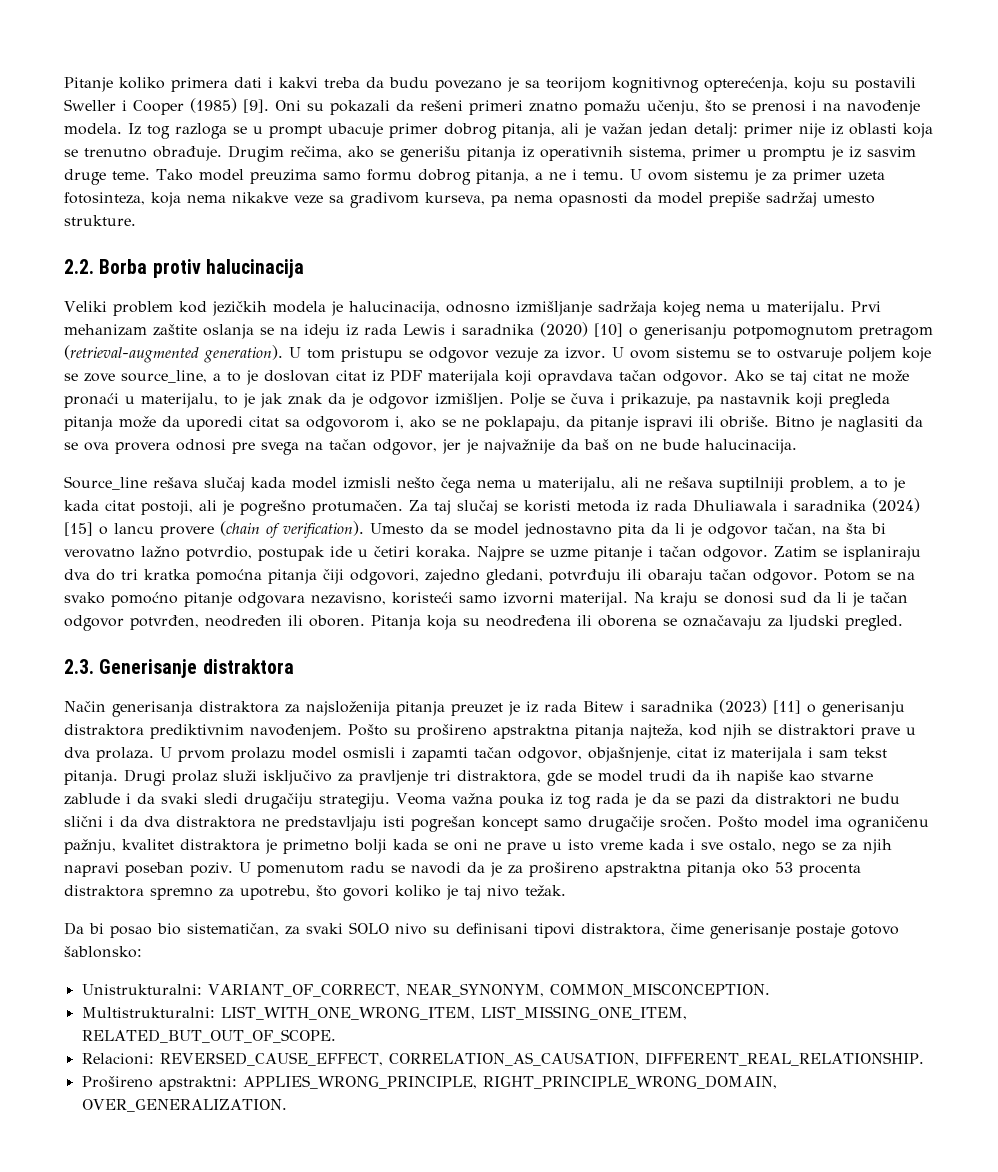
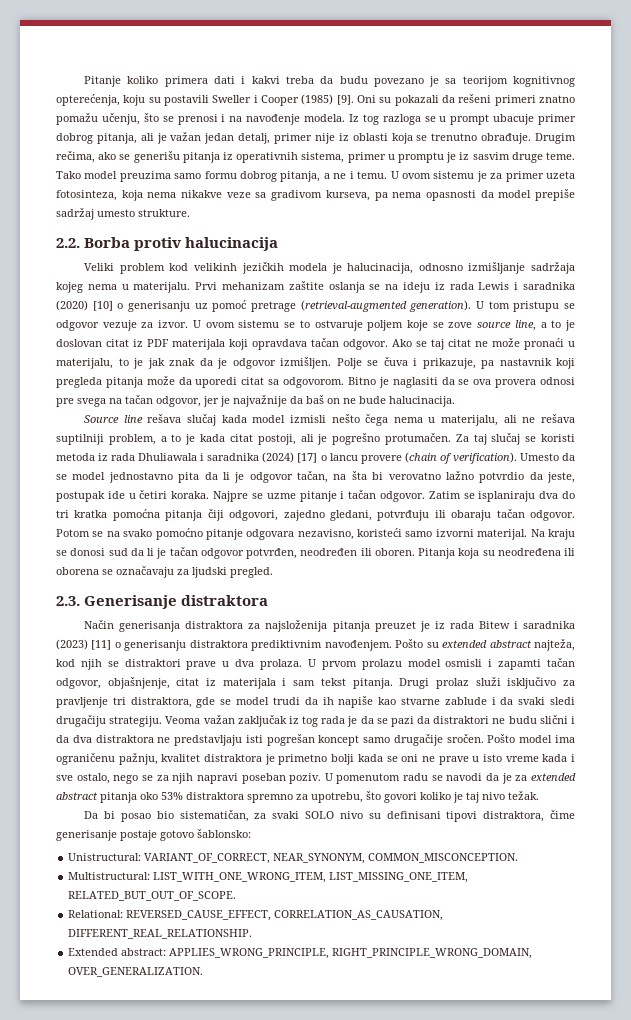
[694,123,738,138] detalj: -> [238,133,271,144] detalj,
(207, 307) none -> [193,263,237,271] velikinh
[733,326,933,340] potpomognutom pretragom -> [194,300,296,312] uz pomoć pretrage
[121,370,207,383] source_line, -> [477,320,536,331] source line,
[306,416,769,432] odgovorom i, ako se ne poklapaju, da pitanje ispravi ili obriše. -> [283,377,345,388] odgovorom.
[64,476,147,490] Source_line -> [84,415,143,423] Source line
[64,522,93,536] [15] -> [297,453,318,463] [17]
[186,546,252,561] potvrdio, -> [479,472,575,483] potvrdio da jeste,
[417,724,624,739] prošireno apstraktna pitanja -> [442,640,532,648] extended abstract
[451,793,544,808] važna pouka -> [203,715,287,727] važan zaključak
[528,862,861,877] prošireno apstraktna pitanja oko 53 procenta -> [530,773,576,781] [56,792,183,803] extended abstract pitanja oko 53%
[81,984,202,995] Unistrukturalni: -> [68,853,142,861] Unistructural:
[81,1007,215,1018] Multistrukturalni: -> [68,872,151,880] Multistructural:
[81,1053,154,1065] Relacioni: -> [68,910,124,918] Relational:
[81,1076,237,1091] Prošireno apstraktni: -> [68,948,167,956] Extended abstract:

